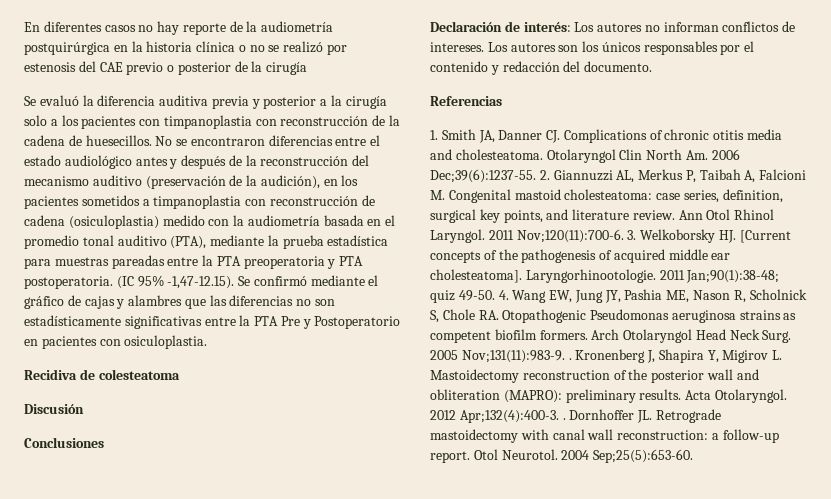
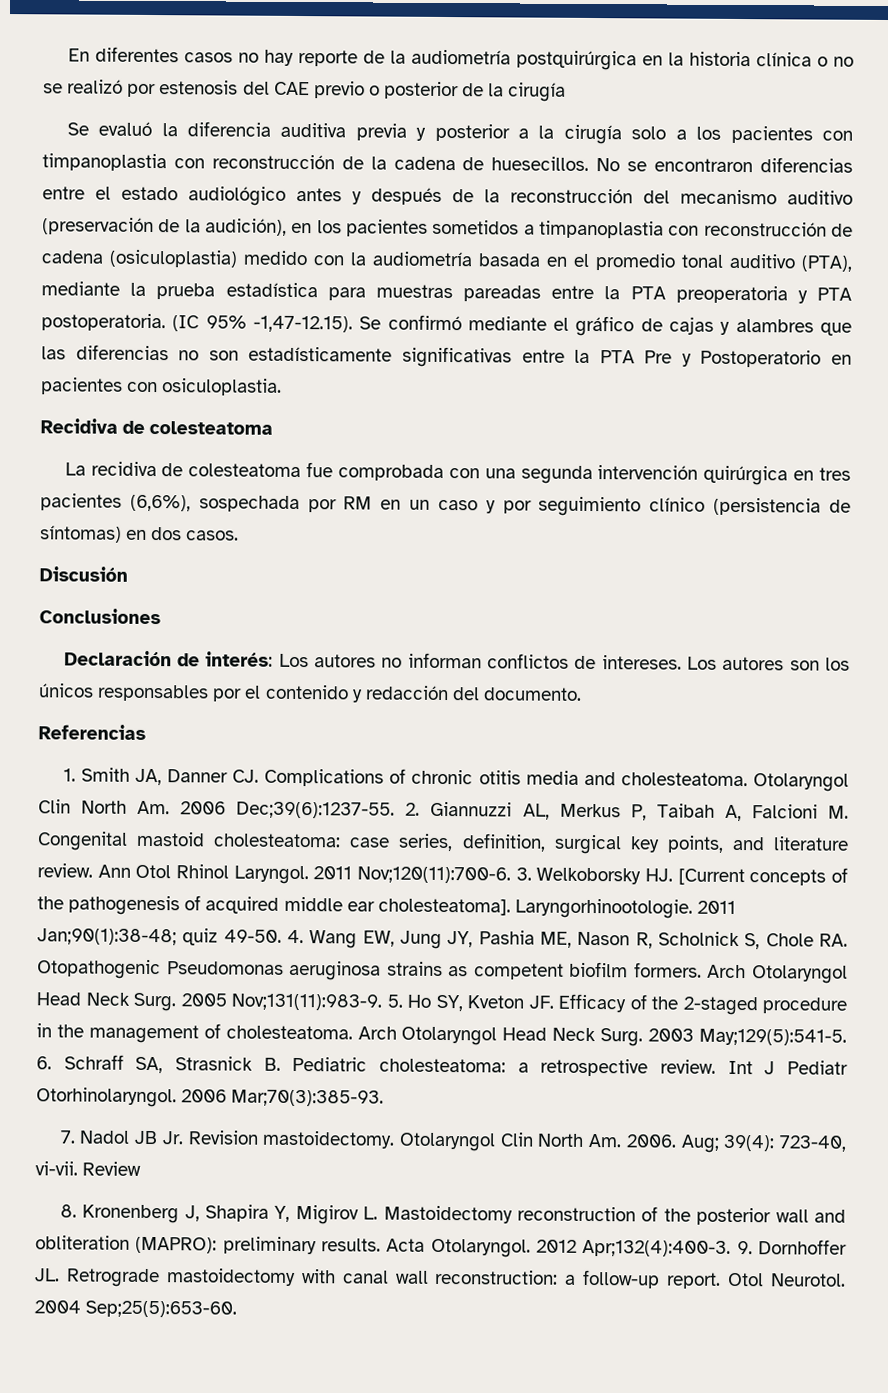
(180, 374) none -> [64,461,851,486] [40,493,851,517] [40,525,240,543] // La recidiva de colesteatoma fue comprobada con una segunda intervención quirúrgica en tres pacientes (6,6%), sospechada por RM en un caso y por seguimiento clínico (persistencia de síntomas) en dos casos.
[568,358,572,360] . -> [386,993,847,1016] [36,1023,847,1047] [36,1054,848,1077] [36,1087,385,1108] [59,1130,847,1153] [35,1161,142,1176] [59,1204,77,1218] 5. Ho SY, Kveton JF. Efficacy of the 2-staged procedure in the management of cholesteatoma. Arch Otolaryngol Head Neck Surg. 2003 May;129(5):541-5. 6. Schraff SA, Strasnick B. Pediatric cholesteatoma: a retrospective review. Int J Pediatr Otorhinolaryngol. 2006 Mar;70(3):385-93. // 7. Nadol JB Jr. Revision mastoidectomy. Otolaryngol Clin North Am. 2006. Aug; 39(4): 723-40, vi-vii. Review // 8.
[562,418,566,420] . -> [736,1241,753,1255] 9.

